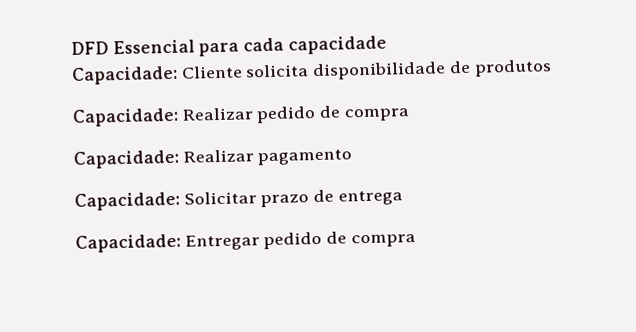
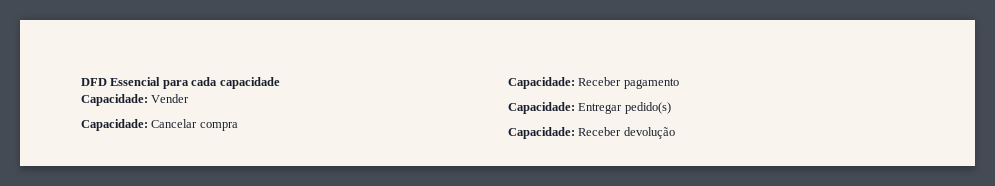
[180,59,552,81] [72,105,342,127] Cliente solicita disponibilidade de produtos // Capacidade: Realizar pedido de -> [151,94,190,103] [81,119,198,131] Vender // Capacidade: Cancelar
[182,149,254,163] Realizar -> [578,77,622,86] Receber
[183,189,403,208] [75,231,416,253] Solicitar prazo de entrega // Capacidade: Entregar pedido de compra -> [578,102,671,114] [508,127,675,139] Entregar pedido(s) // Capacidade: Receber devolução

